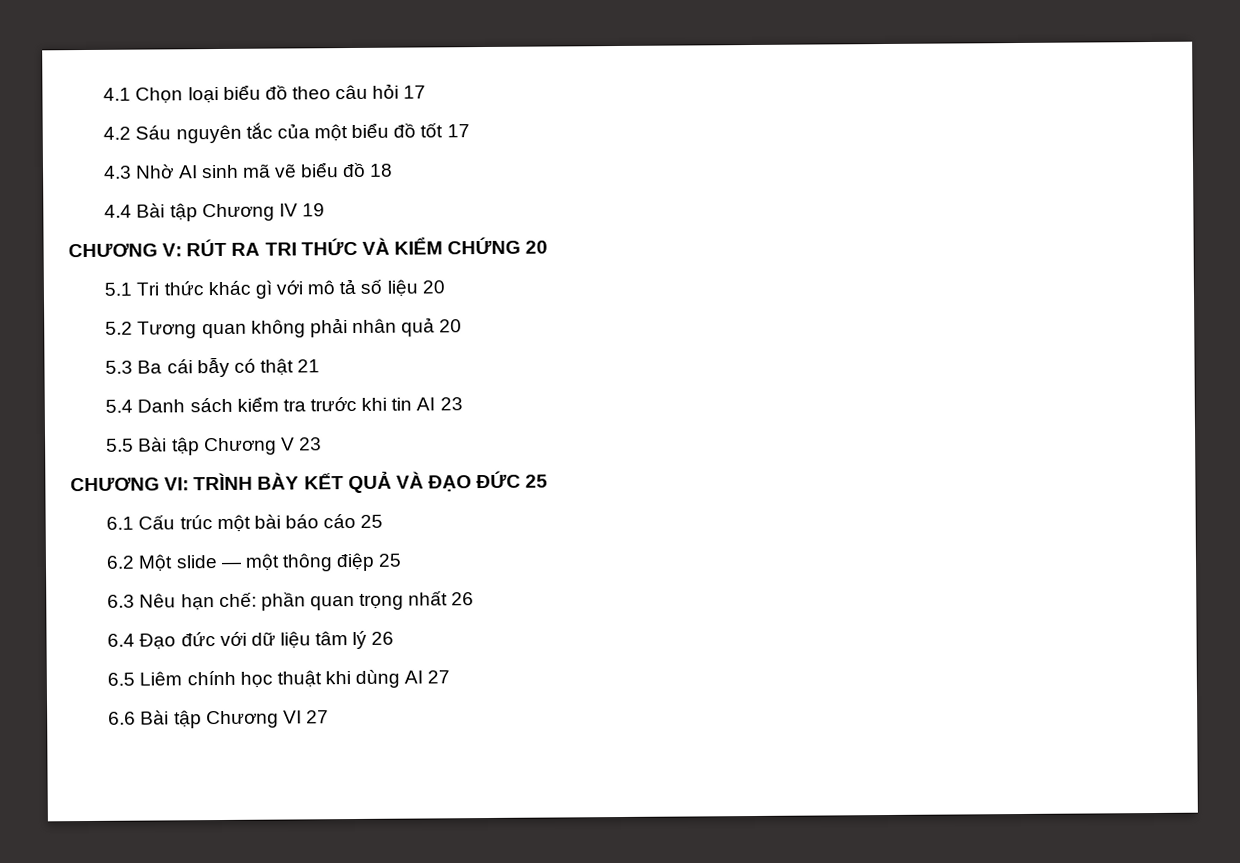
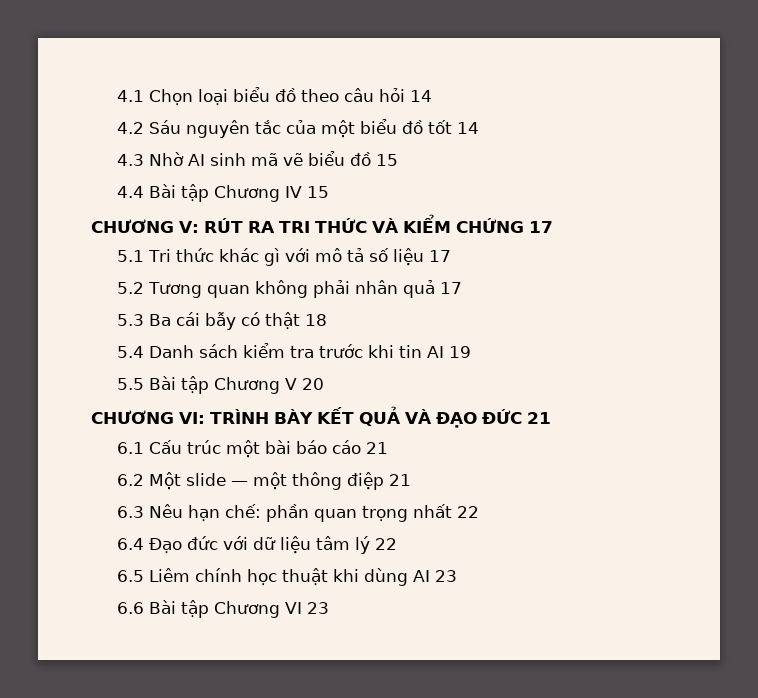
[403,85,427,99] 17 -> [410,90,433,102] 14
[446,124,470,138] 17 -> [457,122,480,134] 14
[369,163,394,177] 18 -> [376,154,399,166] 15
[301,203,325,217] 19 -> [307,186,330,198] 15
[525,240,549,254] 20 -> [528,221,553,233] 17
[421,280,445,294] 20 -> [429,250,452,262] 17
[439,319,463,333] 20 -> [440,282,463,294] 17
[297,359,321,373] 21 -> [305,314,328,326] 18
[439,397,463,411] 23 -> [449,346,472,358] 19
[298,437,322,451] 23 -> [302,378,325,390] 20
[525,474,549,488] 25 -> [526,412,551,424] 21
[360,514,384,528] 25 -> [366,442,389,454] 21
[378,553,403,567] 25 -> [389,474,412,486] 21
[451,592,475,606] 26 -> [457,506,480,518] 22
[371,631,395,645] 26 -> [375,538,398,550] 22
[427,670,451,684] 27 -> [435,570,458,582] 23
[305,710,329,724] 27 -> [307,602,330,614] 23

